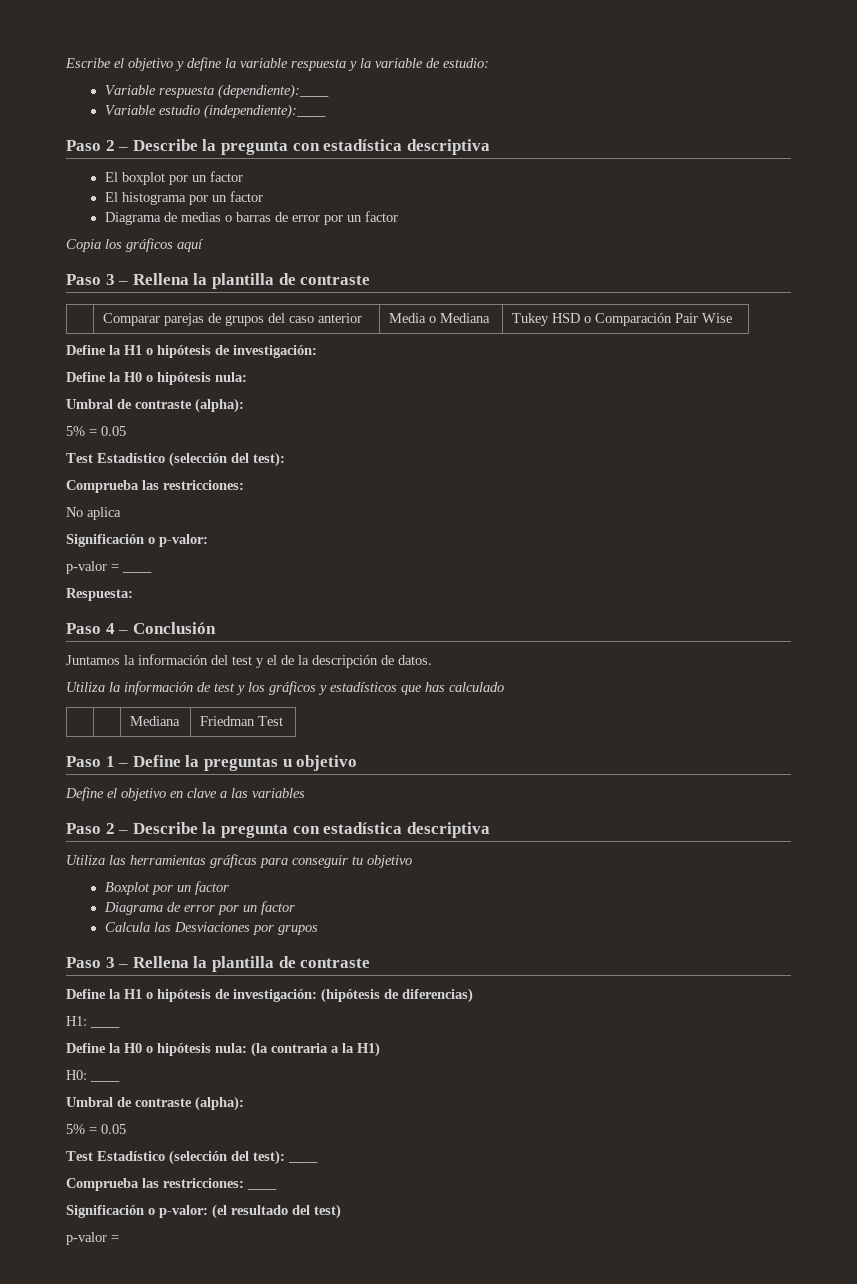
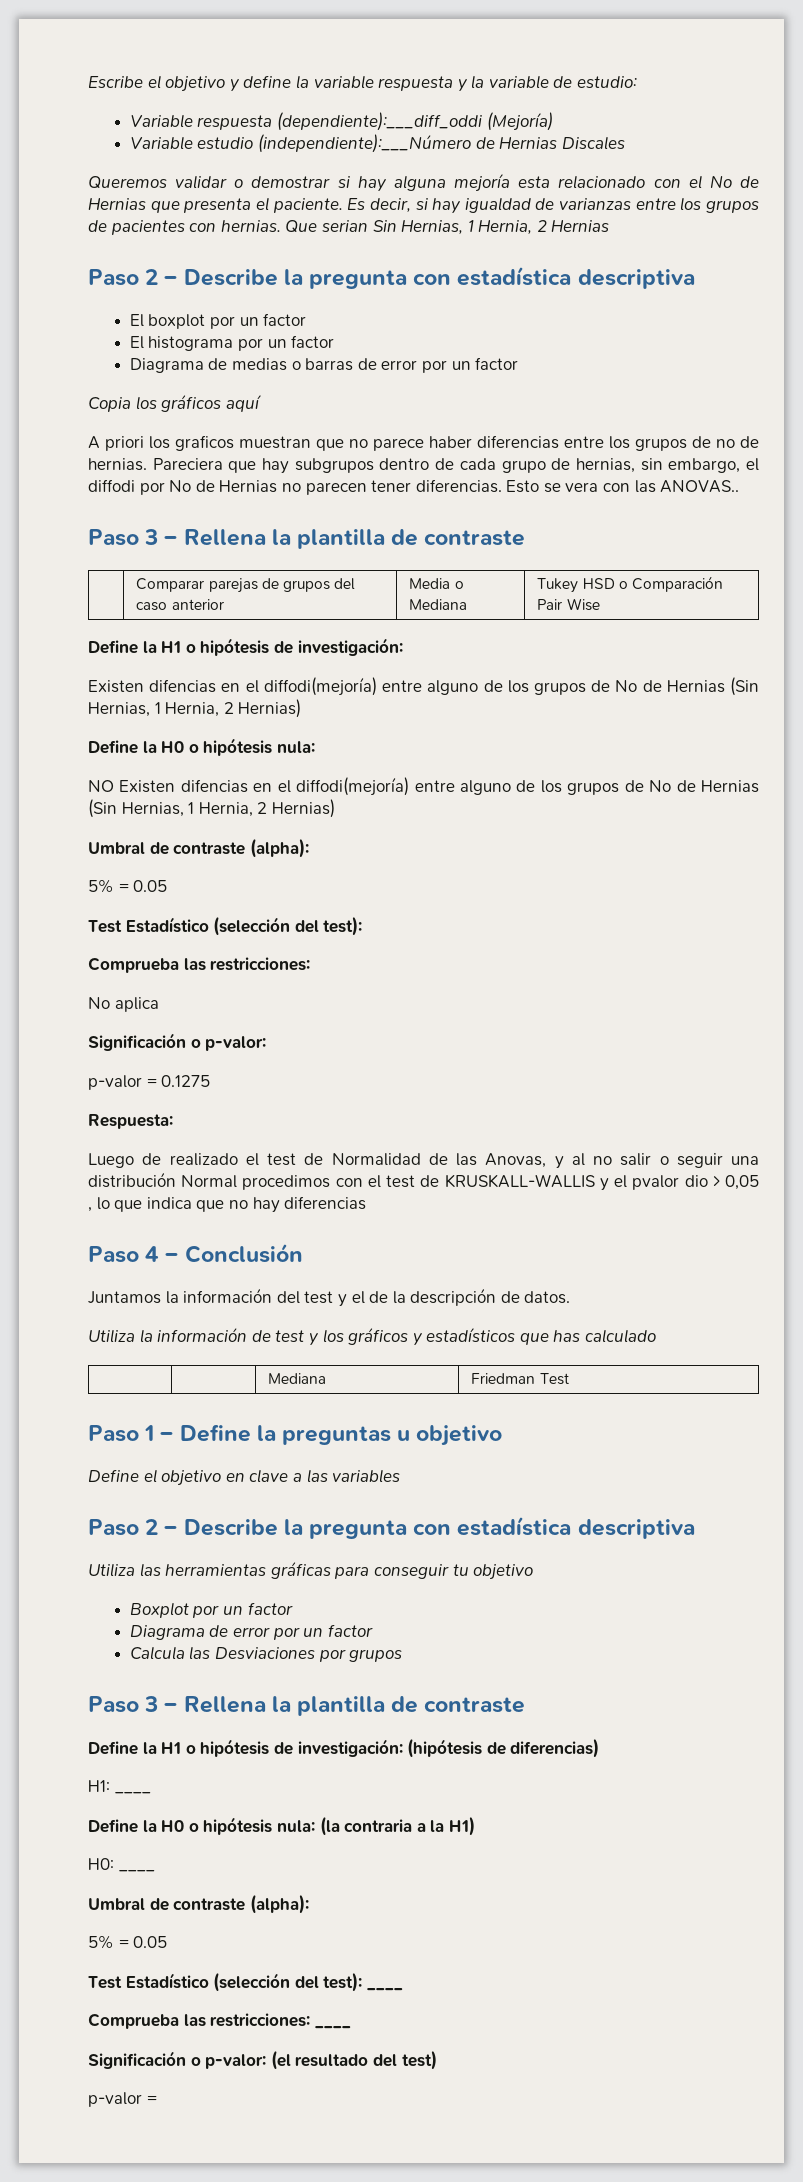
[217,84,329,99] (dependiente):____ -> [277,112,553,131] (dependiente):___diff_oddi (Mejoría)
[203,104,326,119] (independiente):____ -> [258,134,625,153] [88,173,759,192] [88,197,759,214] [88,220,610,235] (independiente):___Número de Hernias Discales // Queremos validar o demostrar si hay alguna mejoría esta relacionado con el No de Hernias que presenta el paciente. Es decir, si hay igualdad de varianzas entre los grupos de pacientes con hernias. Que serian Sin Hernias, 1 Hernia, 2 Hernias
(204, 245) none -> [88,435,759,451] [88,458,759,474] [88,479,740,495] // A priori los graficos muestran que no parece haber diferencias entre los grupos de no de hernias. Pareciera que hay subgrupos dentro de cada grupo de hernias, sin embargo, el diffodi por No de Hernias no parecen tener diferencias. Esto se vera con las ANOVAS..
[66,372,247,385] // Define la H0 o hipótesis nula: -> [88,677,759,696] [88,699,302,718] [88,738,315,756] [88,777,760,796] [88,799,335,818] // Existen difencias en el diffodi(mejoría) entre alguno de los grupos de No de Hernias (Sin Hernias, 1 Hernia, 2 Hernias) // Define la H0 o hipótesis nula: // NO Existen difencias en el diffodi(mejoría) entre alguno de los grupos de No de Hernias (Sin Hernias, 1 Hernia, 2 Hernias)
[122,571,152,573] ____ -> [161,1075,211,1087] 0.1275
(133, 594) none -> [88,1153,759,1169] [88,1172,759,1191] [88,1196,367,1213] // Luego de realizado el test de Normalidad de las Anovas, y al no salir o seguir una distribución Normal procedimos con el test de KRUSKALL-WALLIS y el pvalor dio > 0,05 , lo que indica que no hay diferencias

